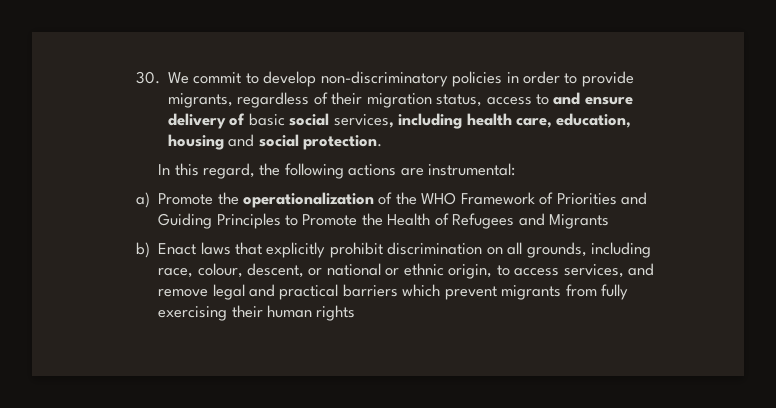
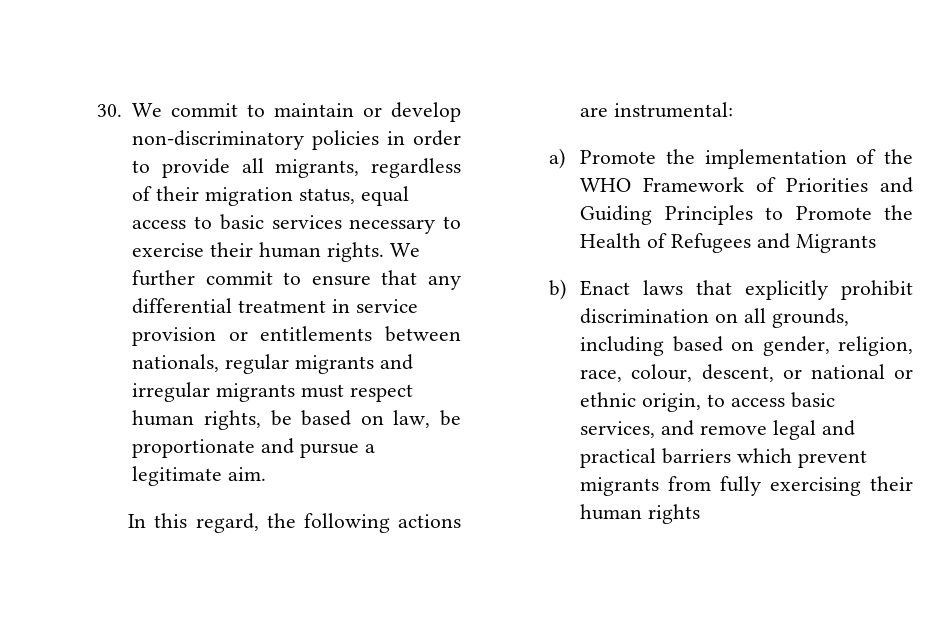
(259, 78) none -> [274,103,383,117] maintain or
(634, 79) none -> [241,158,264,173] all
(483, 100) none -> [360,186,409,206] equal
[553,92,633,105] [167,113,632,129] [167,134,383,150] and ensure delivery of basic social services, including health care, education, housing and social protection. -> [219,214,461,234] [132,242,420,262] [132,270,461,290] [132,298,418,314] [132,326,462,346] [132,354,413,374] [132,382,413,402] [132,410,462,430] [132,438,375,458] [132,466,267,486] basic services necessary to exercise their human rights. We further commit to ensure that any differential treatment in service provision or entitlements between nationals, regular migrants and irregular migrants must respect human rights, be based on law, be proportionate and pursue a legitimate aim.
[242,192,374,208] operationalization -> [704,149,847,169] implementation
(652, 250) none -> [672,336,913,356] based on gender, religion,
(560, 272) none -> [790,392,835,408] basic

